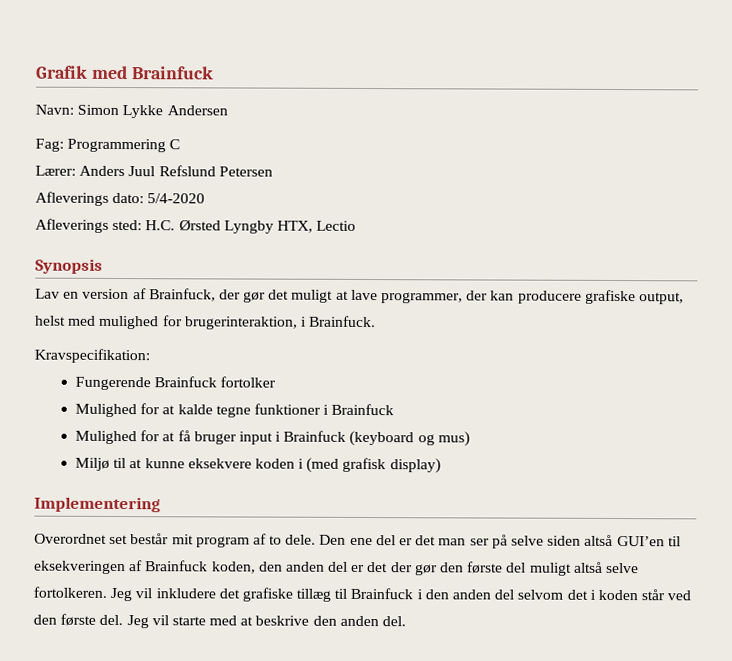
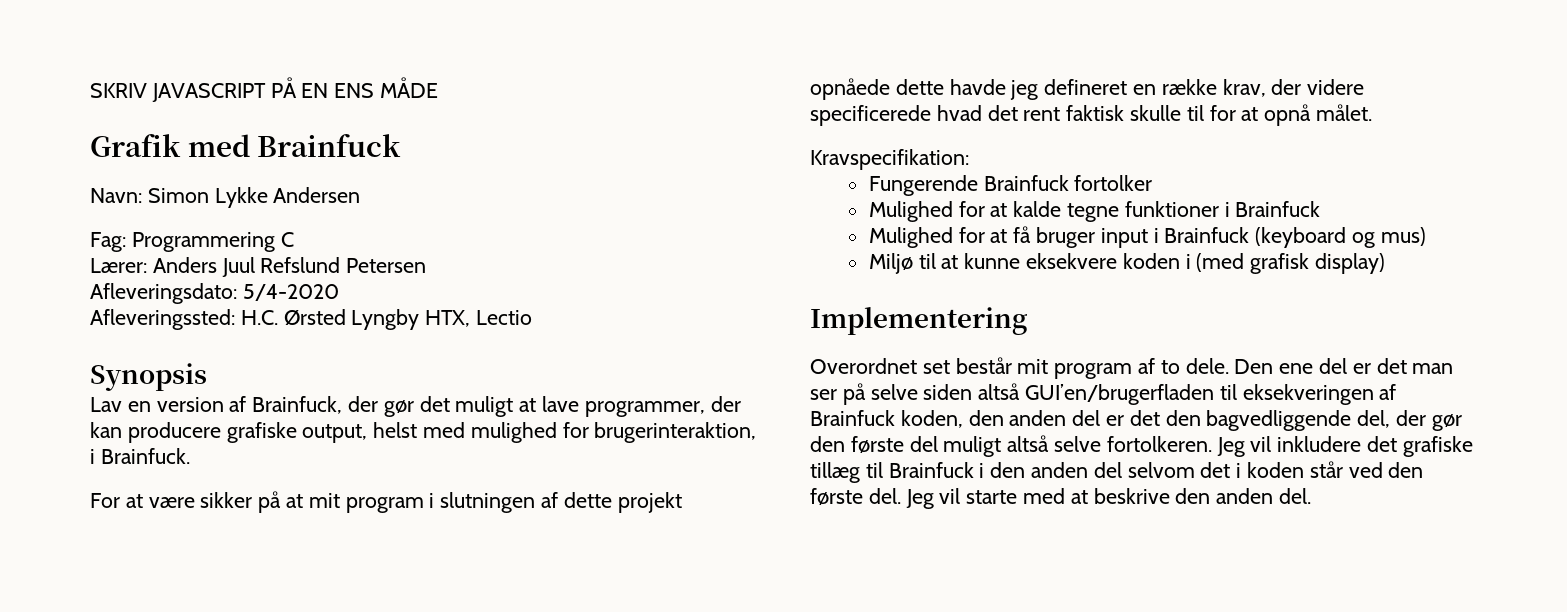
(36, 72) none -> [90,77,438,102] SKRIV JAVASCRIPT PÅ EN ENS MÅDE //
[35,191,145,206] Afleverings dato: -> [90,283,237,304] Afleveringsdato:
[35,218,143,233] Afleverings sted: -> [90,309,235,330] Afleveringssted:
(377, 321) none -> [90,491,682,513] [810,78,1365,100] [810,104,1373,126] // For at være sikker på at mit program i slutningen af dette projekt opnåede dette havde jeg defineret en række krav, der videre specificerede hvad det rent faktisk skulle til for at opnå målet.
[616,536,665,547] GUI’en -> [1025,384,1215,405] GUI’en/brugerfladen
(389, 567) none -> [1165,410,1391,431] den bagvedliggende del,

